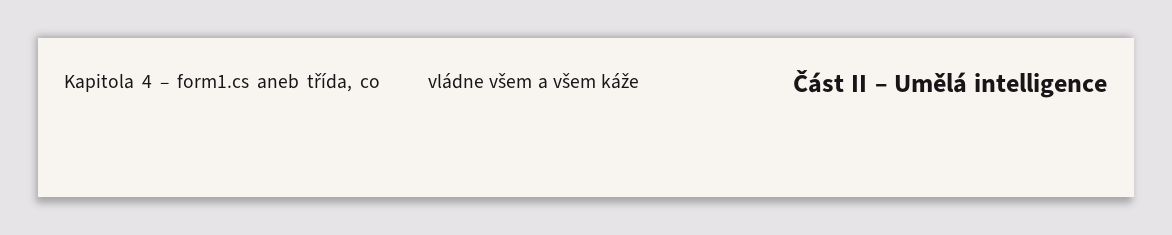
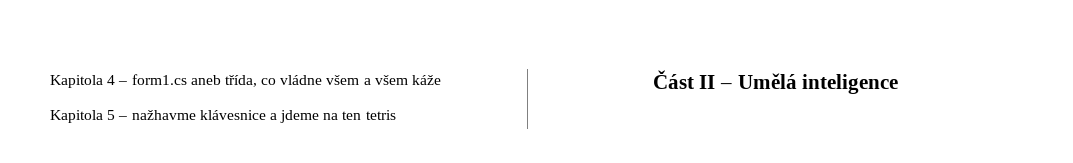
(640, 81) none -> [50,110,396,123] // Kapitola 5 – nažhavme klávesnice a jdeme na ten tetris
[973,73,1107,98] intelligence -> [802,74,899,94] inteligence

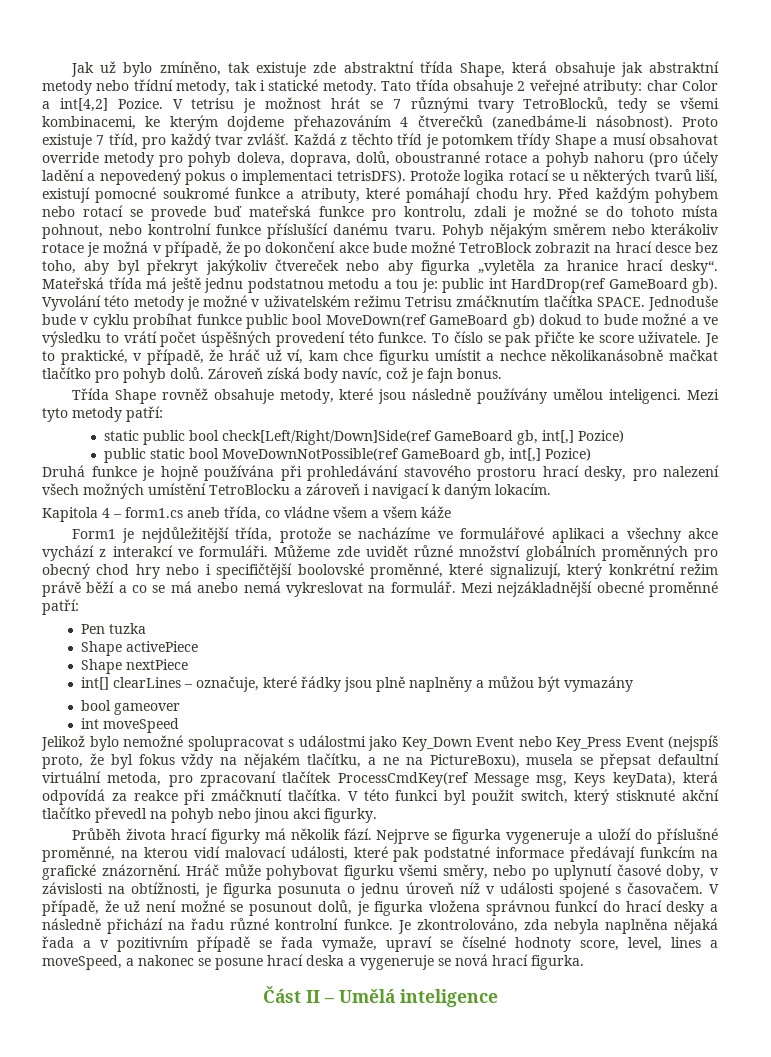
(50, 81) none -> [70,61,719,77] [42,79,718,95] [42,97,720,113] [42,115,719,131] [42,133,718,149] [42,151,718,167] [42,169,719,185] [42,187,718,203] [42,205,718,221] [42,223,719,239] [42,241,718,257] [42,259,718,275] [42,277,718,293] [42,295,718,311] [42,313,718,329] [42,331,718,347] [42,349,719,365] [42,367,502,383] [71,388,719,404] [42,406,163,422] [103,430,624,445] [103,448,591,463] [42,465,719,481] [42,483,551,499] Jak už bylo zmíněno, tak existuje zde abstraktní třída Shape, která obsahuje jak abstraktní metody nebo třídní metody, tak i statické metody. Tato třída obsahuje 2 veřejné atributy: char Color a int[4,2] Pozice. V tetrisu je možnost hrát se 7 různými tvary TetroBlocků, tedy se všemi kombinacemi, ke kterým dojdeme přehazováním 4 čtverečků (zanedbáme-li násobnost). Proto existuje 7 tříd, pro každý tvar zvlášť. Každá z těchto tříd je potomkem třídy Shape a musí obsahovat override metody pro pohyb doleva, doprava, dolů, oboustranné rotace a pohyb nahoru (pro účely ladění a nepovedený pokus o implementaci tetrisDFS). Protože logika rotací se u některých tvarů liší, existují pomocné soukromé funkce a atributy, které pomáhají chodu hry. Před každým pohybem nebo rotací se provede buď mateřská funkce pro kontrolu, zdali je možné se do tohoto místa pohnout, nebo kontrolní funkce příslušící danému tvaru. Pohyb nějakým směrem nebo kterákoliv rotace je možná v případě, že po dokončení akce bude možné TetroBlock zobrazit na hrací desce bez toho, aby byl překryt jakýkoliv čtvereček nebo aby figurka „vyletěla za hranice hrací desky“. Mateřská třída má ještě jednu podstatnou metodu a tou je: public int HardDrop(ref GameBoard gb). Vyvolání této metody je možné v uživatelském režimu Tetrisu zmáčknutím tlačítka SPACE. Jednoduše bude v cyklu probíhat funkce public bool MoveDown(ref GameBoard gb) dokud to bude možné a ve výsledku to vrátí počet úspěšných provedení této funkce. To číslo se pak přičte ke score uživatele. Je to praktické, v případě, že hráč už ví, kam chce figurku umístit a nechce několikanásobně mačkat tlačítko pro pohyb dolů. Zároveň získá body navíc, což je fajn bonus. // Třída Shape rovněž obsahuje metody, které jsou následně používány umělou inteligenci. Mezi tyto metody patří: // static public bool check[Left/Right/Down]Side(ref GameBoard gb, int[,] Pozice) // public static bool MoveDownNotPossible(ref GameBoard gb, int[,] Pozice) // Druhá funkce je hojně používána při prohledávání stavového prostoru hrací desky, pro nalezení všech možných umístění TetroBlocku a zároveň i navigací k daným lokacím. //
[50,110,396,123] Kapitola 5 – nažhavme klávesnice a jdeme na ten tetris -> [71,527,718,543] [42,545,718,561] [42,563,718,579] [42,581,718,597] [42,599,79,615] [80,623,146,634] [80,641,198,656] [80,659,188,674] [80,676,633,692] [80,700,180,715] [80,718,179,733] [41,735,718,751] [42,753,720,769] [42,771,718,787] [42,789,720,805] [42,807,377,823] [71,828,718,844] [42,846,718,862] [42,864,720,880] [42,882,720,898] [42,900,718,916] [42,918,718,934] [42,936,718,952] [42,954,584,970] Form1 je nejdůležitější třída, protože se nacházíme ve formulářové aplikaci a všechny akce vychází z interakcí ve formuláři. Můžeme zde uvidět různé množství globálních proměnných pro obecný chod hry nebo i specifičtější boolovské proměnné, které signalizují, který konkrétní režim právě běží a co se má anebo nemá vykreslovat na formulář. Mezi nejzákladnější obecné proměnné patří: // Pen tuzka // Shape activePiece // Shape nextPiece // int[] clearLines – označuje, které řádky jsou plně naplněny a můžou být vymazány // bool gameover // int moveSpeed // Jelikož bylo nemožné spolupracovat s událostmi jako Key_Down Event nebo Key_Press Event (nejspíš proto, že byl fokus vždy na nějakém tlačítku, a ne na PictureBoxu), musela se přepsat defaultní virtuální metoda, pro zpracovaní tlačítek ProcessCmdKey(ref Message msg, Keys keyData), která odpovídá za reakce při zmáčknutí tlačítka. V této funkci byl použit switch, který stisknuté akční tlačítko převedl na pohyb nebo jinou akci figurky. // Průběh života hrací figurky má několik fází. Nejprve se figurka vygeneruje a uloží do příslušné proměnné, na kterou vidí malovací události, které pak podstatné informace předávají funkcím na grafické znázornění. Hráč může pohybovat figurku všemi směry, nebo po uplynutí časové doby, v závislosti na obtížnosti, je figurka posunuta o jednu úroveň níž v události spojené s časovačem. V případě, že už není možné se posunout dolů, je figurka vložena správnou funkcí do hrací desky a následně přichází na řadu různé kontrolní funkce. Je zkontrolováno, zda nebyla naplněna nějaká řada a v pozitivním případě se řada vymaže, upraví se číselné hodnoty score, level, lines a moveSpeed, a nakonec se posune hrací deska a vygeneruje se nová hrací figurka.

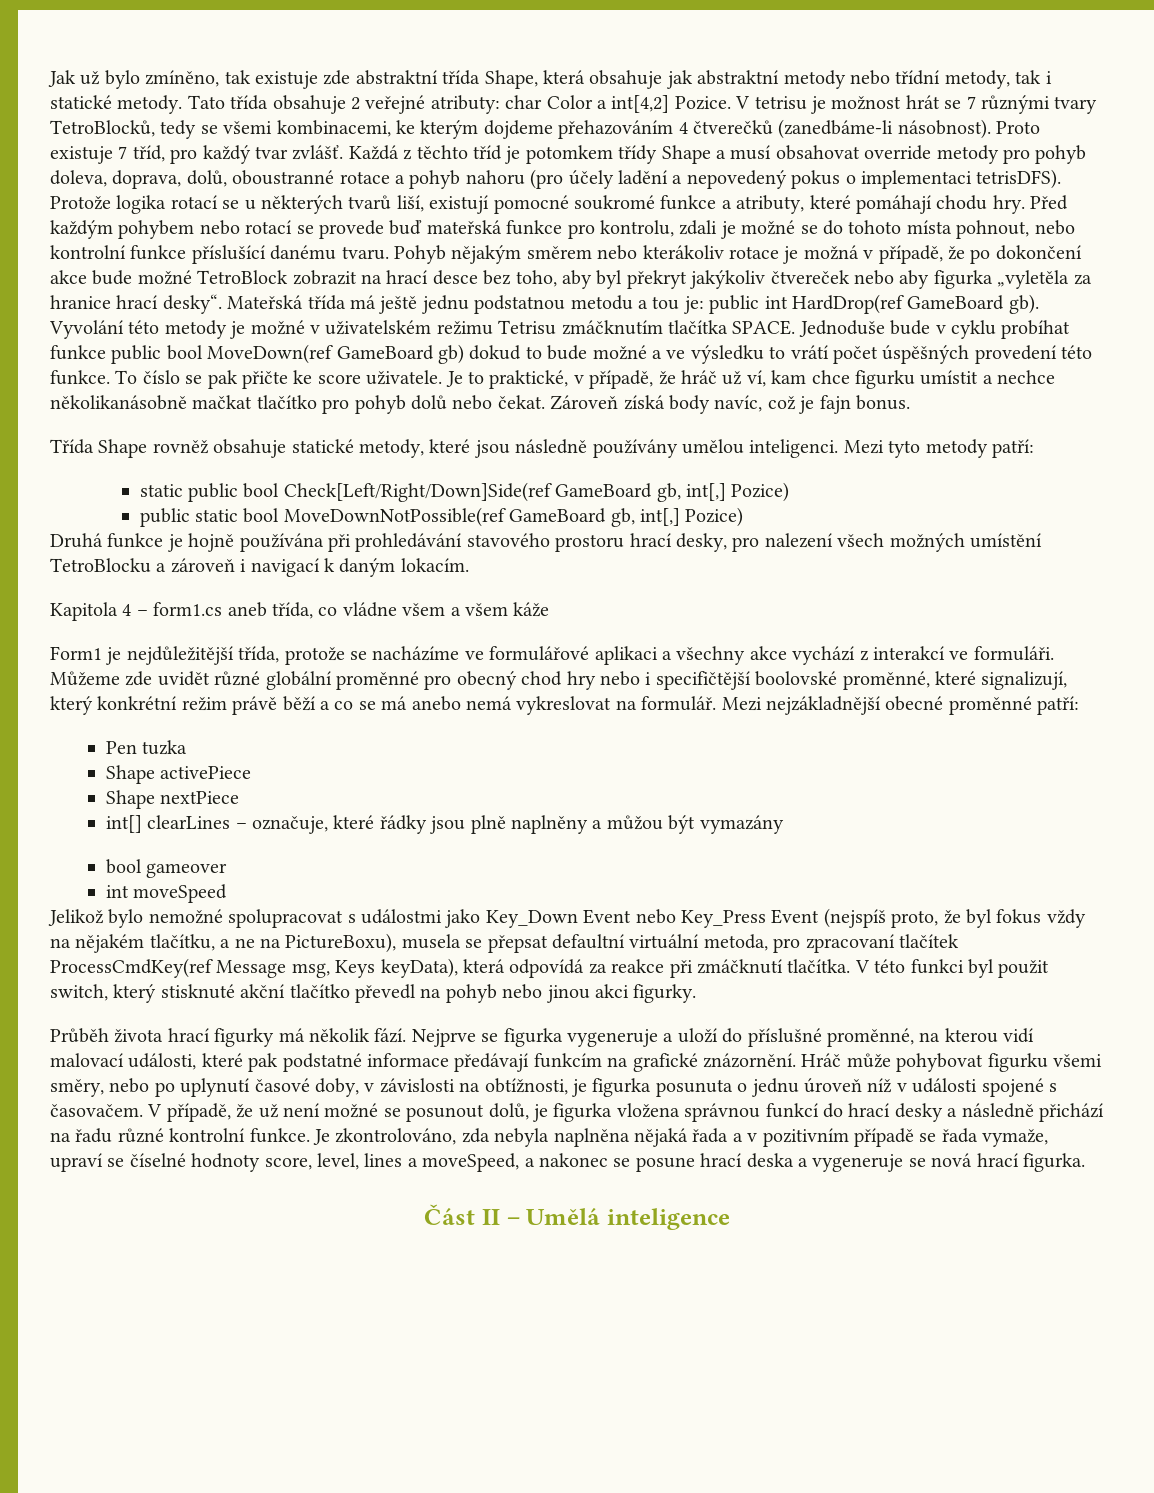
[170,367,204,379] dolů. -> [410,395,545,410] dolů nebo čekat.
(274, 396) none -> [291,439,354,453] statické
[221,430,432,445] check[Left/Right/Down]Side(ref -> [283,482,552,502] Check[Left/Right/Down]Side(ref
[459,545,688,561] množství globálních proměnných -> [265,671,419,690] globální proměnné

